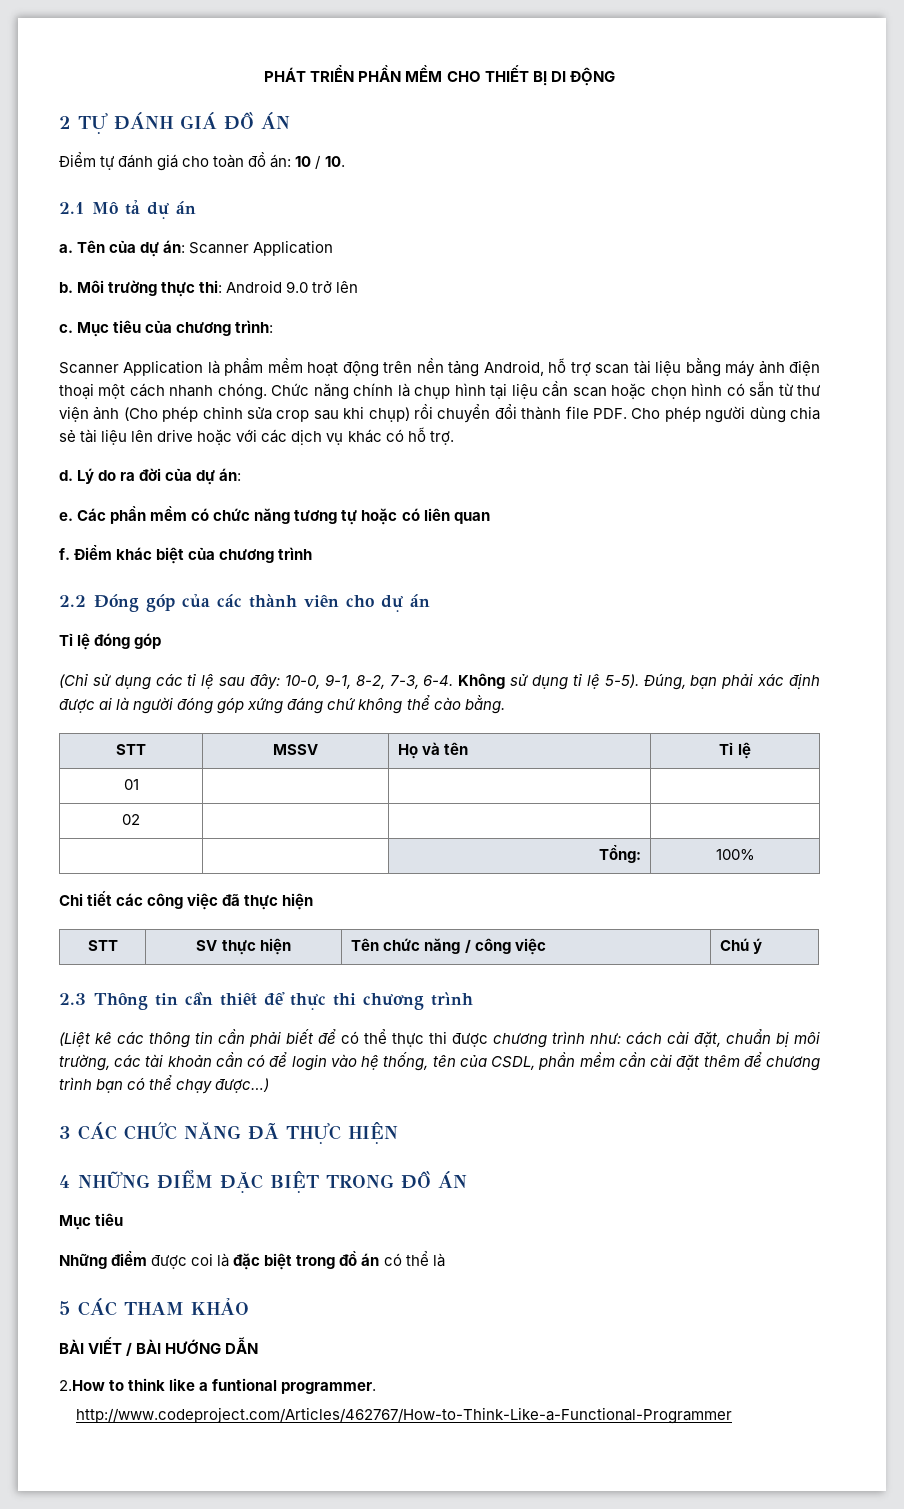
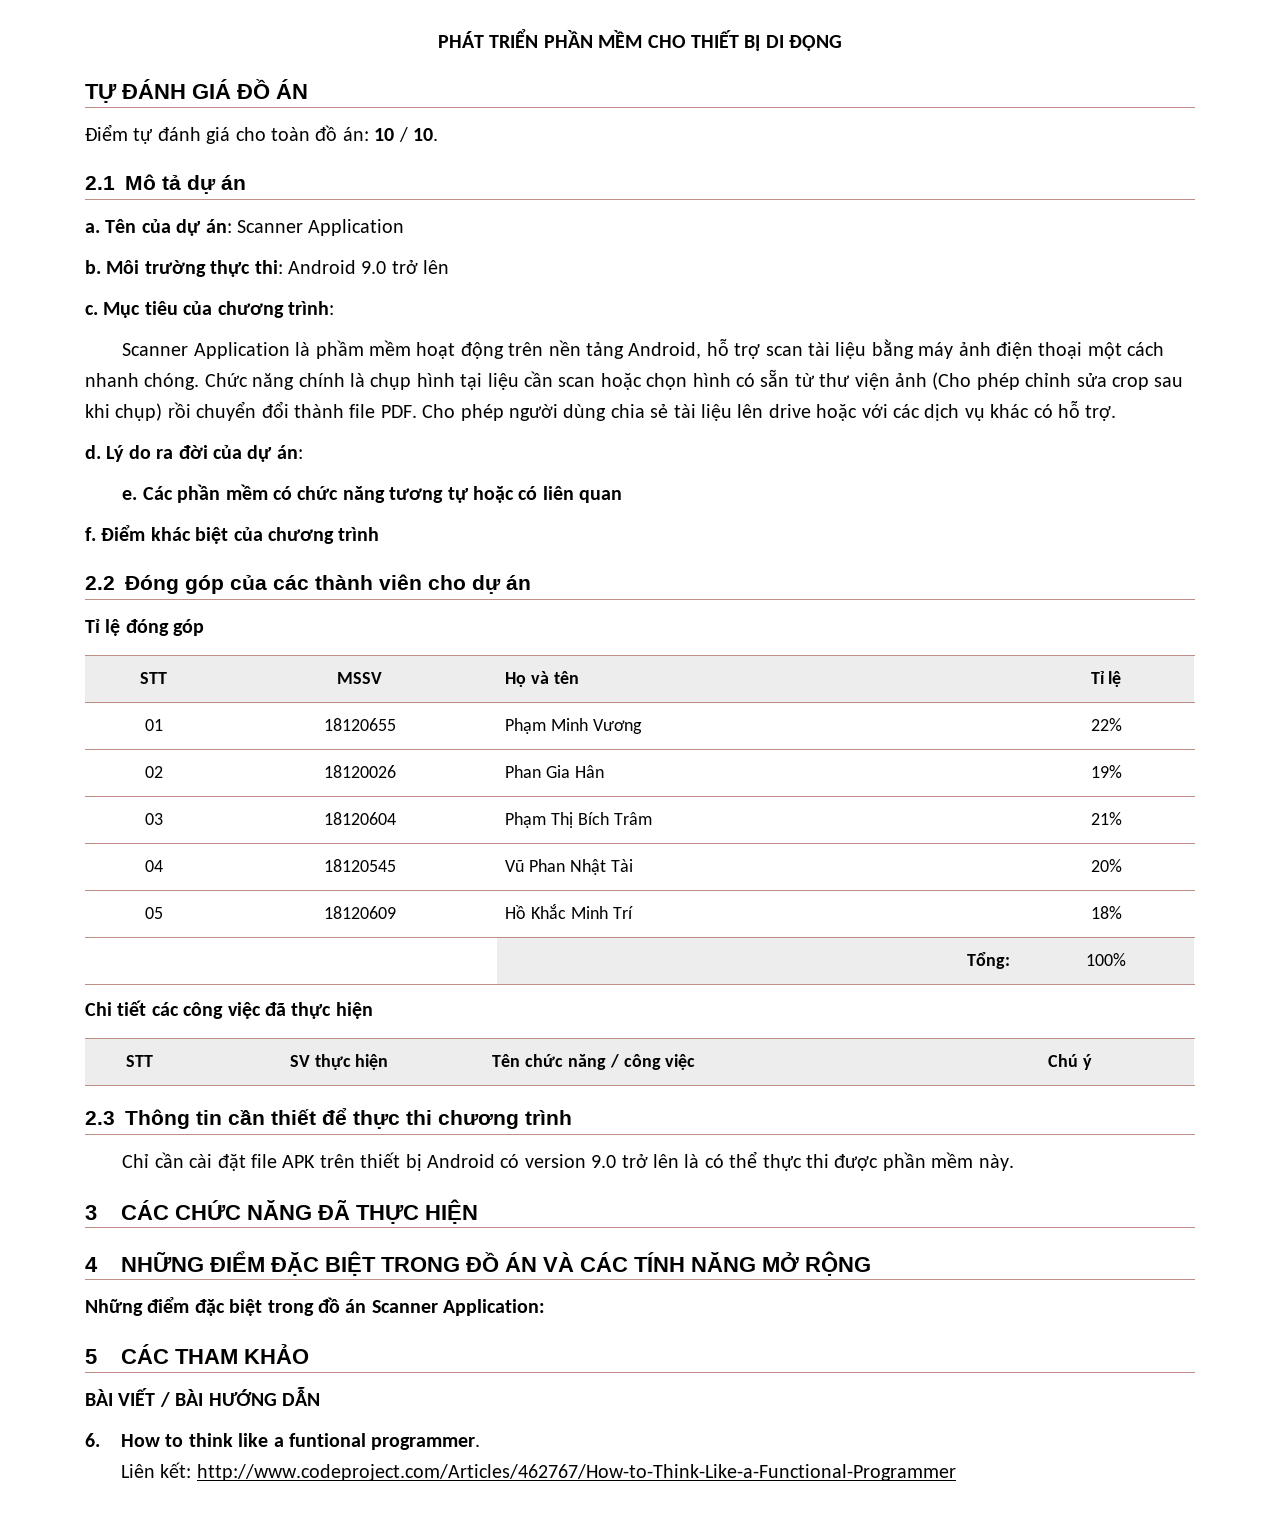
[59,116,70,129] 2 -> (843, 43) none
[59,673,820,690] [59,695,505,714] // (Chỉ sử dụng các tỉ lệ sau đây: 10-0, 9-1, 8-2, 7-3, 6-4. Không sử dụng tỉ lệ 5-5). Đúng, bạn phải xác định được ai là người đóng góp xứng đáng chứ không thể cào bằng. -> (205, 627) none
[122,814,140,825] | | // 02 | | | -> [323,718,396,731] [505,718,642,734] [1090,718,1122,731] [144,766,163,778] [323,765,396,778] [505,765,604,778] [1090,765,1122,778] [144,813,163,825] [323,812,396,825] [505,812,652,828] [1090,812,1122,825] [144,860,163,872] [323,859,396,872] [505,859,633,875] [1090,859,1122,872] [144,907,163,919] [323,906,396,919] [505,904,633,919] [1090,906,1122,919] 18120655 | Phạm Minh Vương | 22% // 02 | 18120026 | Phan Gia Hân | 19% // 03 | 18120604 | Phạm Thị Bích Trâm | 21% // 04 | 18120545 | Vũ Phan Nhật Tài | 20% // 05 | 18120609 | Hồ Khắc Minh Trí | 18%
[59,1029,336,1048] (Liệt kê các thông tin cần phải biết để -> [122,1152,700,1171] Chỉ cần cài đặt file APK trên thiết bị Android có version 9.0 trở lên là
[493,1029,820,1048] [59,1052,820,1071] [59,1075,270,1094] chương trình như: cách cài đặt, chuẩn bị môi trường, các tài khoản cần có để login vào hệ thống, tên của CSDL, phần mềm cần cài đặt thêm để chương trình bạn có thể chạy được…) -> [882,1152,1014,1171] phần mềm này.
[59,1213,124,1230] // Mục tiêu -> [542,1251,871,1276] VÀ CÁC TÍNH NĂNG MỞ RỘNG
[151,1253,230,1269] được coi là -> (190, 1305) none
[383,1251,445,1267] có thể là -> [371,1299,546,1316] Scanner Application:
[59,1380,105,1391] 2.How -> [85,1433,160,1447] 6. How
(377, 1388) none -> [120,1462,192,1478] Liên kết:

